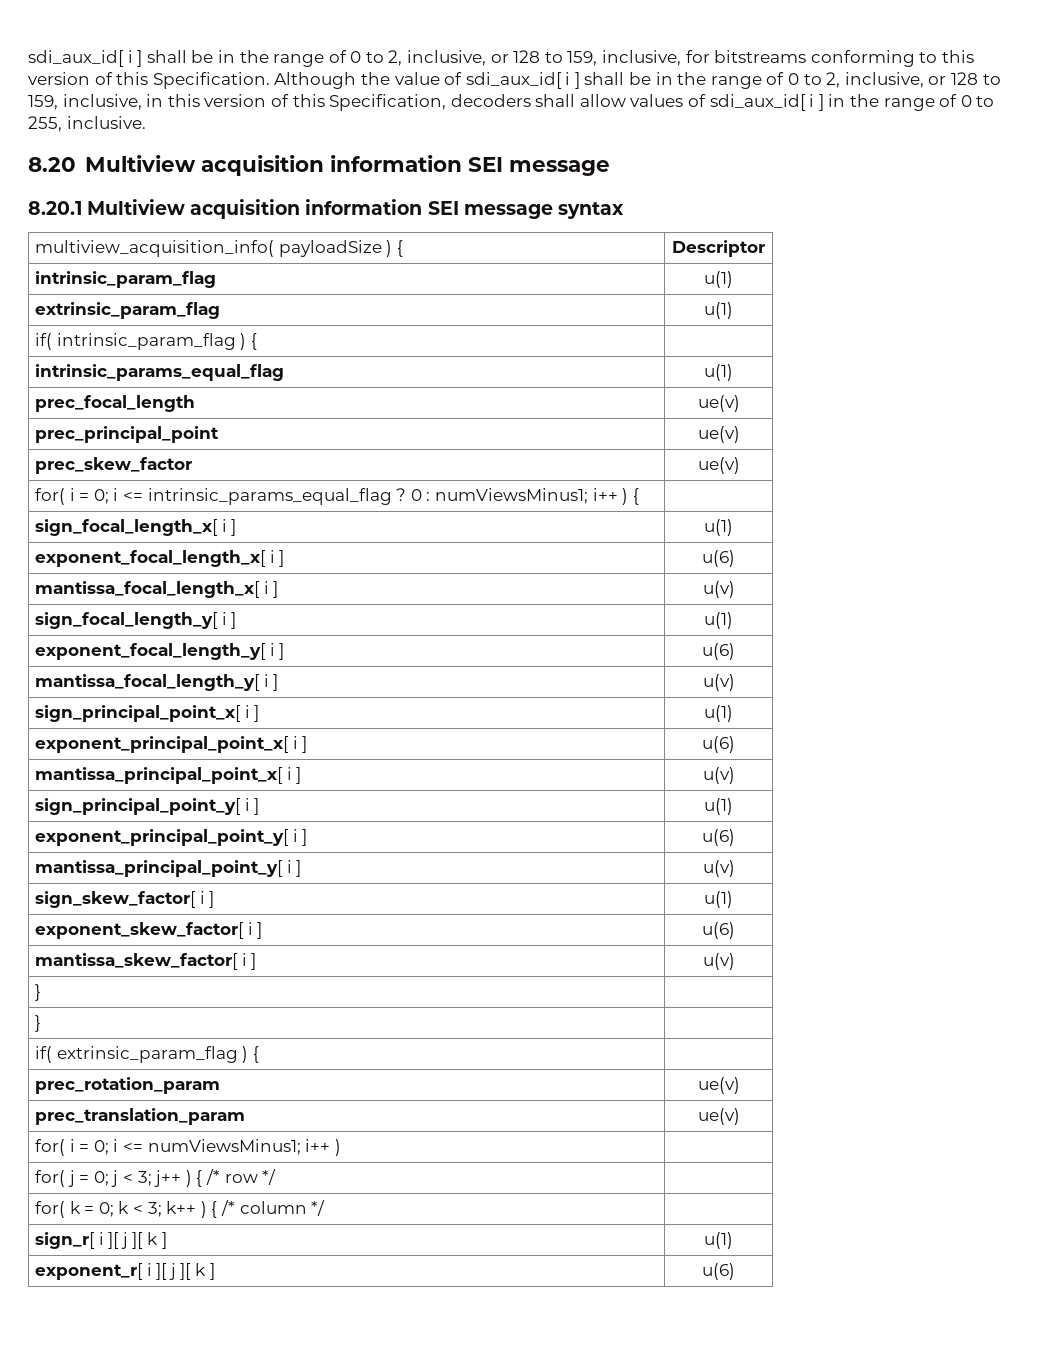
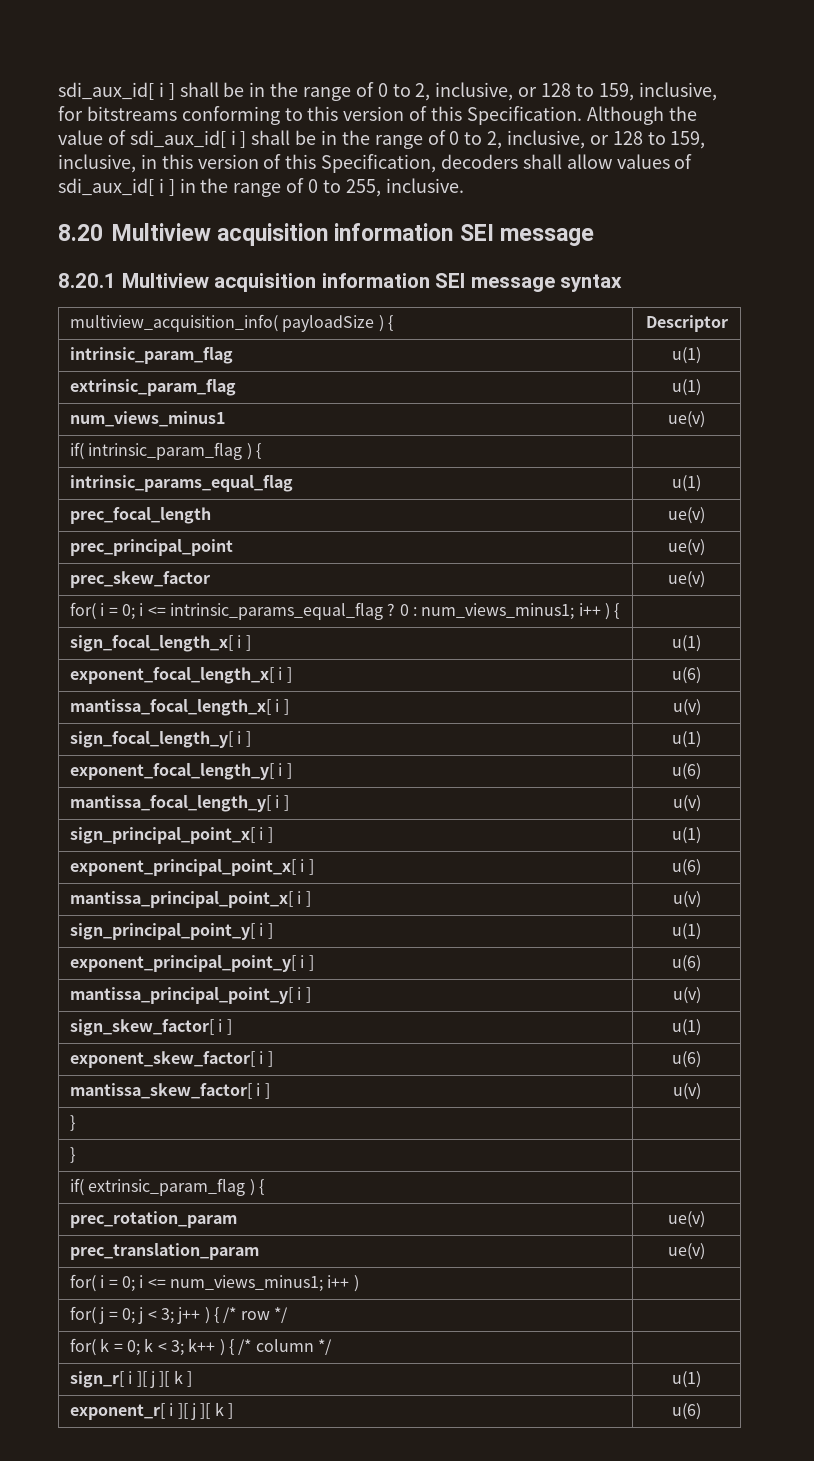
(733, 310) none -> [70,411,226,427] [668,411,705,428] // num_views_minus1 | ue(v)
[434,488,588,504] numViewsMinus1; -> [421,603,575,620] num_views_minus1;
[147,1139,301,1155] numViewsMinus1; -> [169,1275,323,1292] num_views_minus1;

